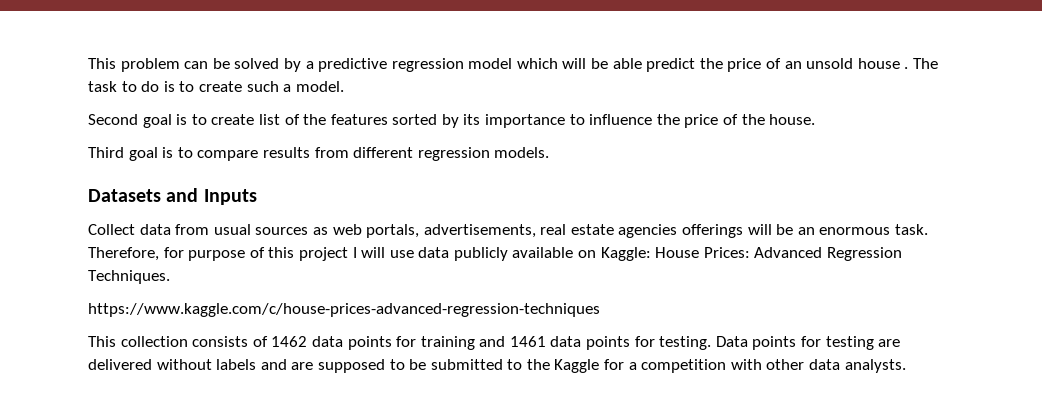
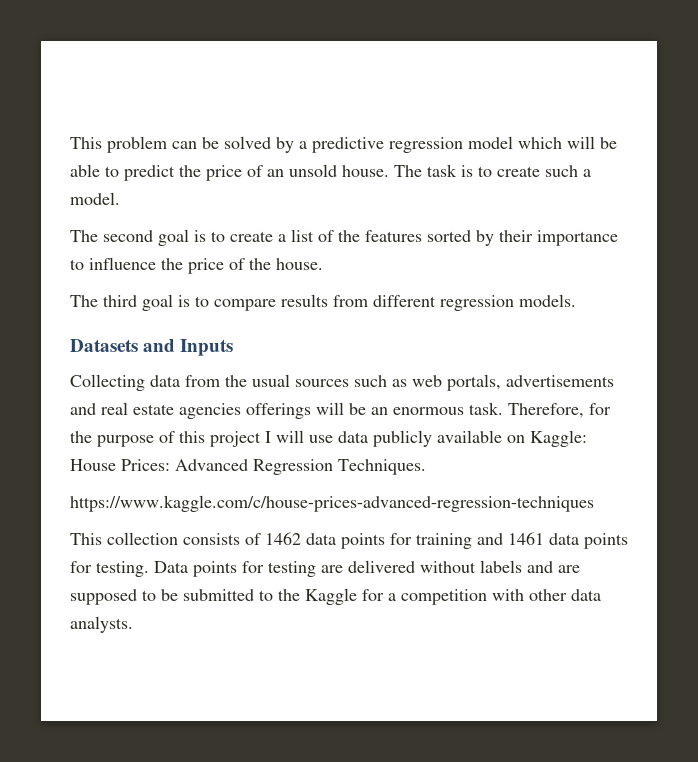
(642, 63) none -> [105,166,119,177] to
[857,58,938,69] [88,81,160,92] house . The task to do -> [342,164,457,177] house. The task
[88,114,138,125] Second -> [70,230,153,242] The second
(255, 119) none -> [278,234,286,242] a
[463,114,481,125] its -> [499,230,533,242] their
[88,147,124,158] Third -> [70,295,137,307] The third
[88,224,135,235] Collect -> [70,374,145,391] Collecting
(210, 229) none -> [225,375,247,387] the
(309, 231) none -> [354,375,387,387] such
[423,224,536,238] advertisements, -> [506,375,614,387] [70,403,96,415] advertisements and
(184, 252) none -> [70,431,92,443] the

